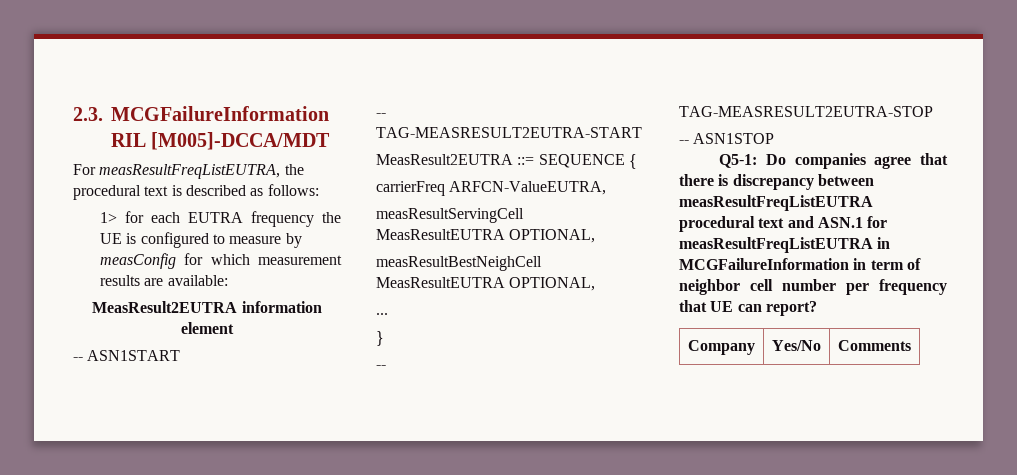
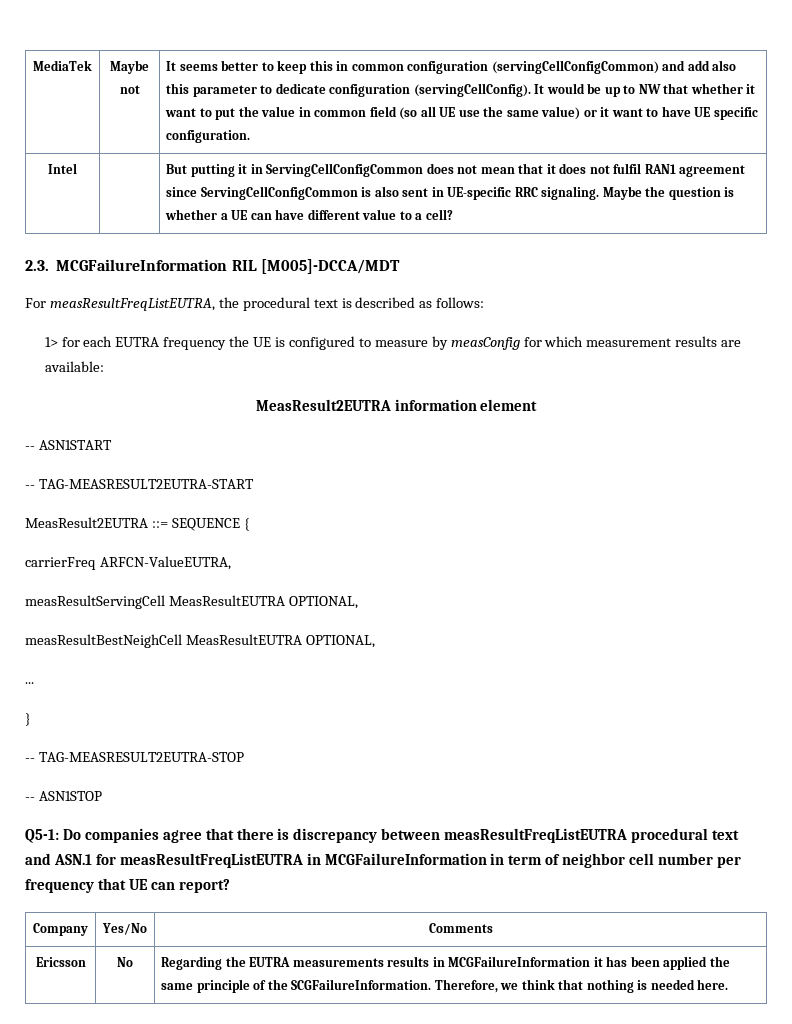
(73, 114) none -> [33,60,92,71] [110,60,149,74] [119,85,140,94] [166,60,737,74] [166,83,756,97] [165,106,758,120] [166,130,251,143] [48,163,77,174] [166,163,746,177] [166,186,735,200] [165,209,453,220] MediaTek | Maybe not | It seems better to keep this in common configuration (servingCellConfigCommon) and add also this parameter to dedicate configuration (servingCellConfig). It would be up to NW that whether it want to put the value in common field (so all UE use the same value) or it want to have UE specific configuration. // Intel | | But putting it in ServingCellConfigCommon does not mean that it does not fulfil RAN1 agreement since ServingCellConfigCommon is also sent in UE-specific RRC signaling. Maybe the question is whether a UE can have different value to a cell? //
(911, 345) none -> [35,957,86,967] [117,957,133,967] [161,956,730,970] [161,979,729,993] // Ericsson | No | Regarding the EUTRA measurements results in MCGFailureInformation it has been applied the same principle of the SCGFailureInformation. Therefore, we think that nothing is needed here.

